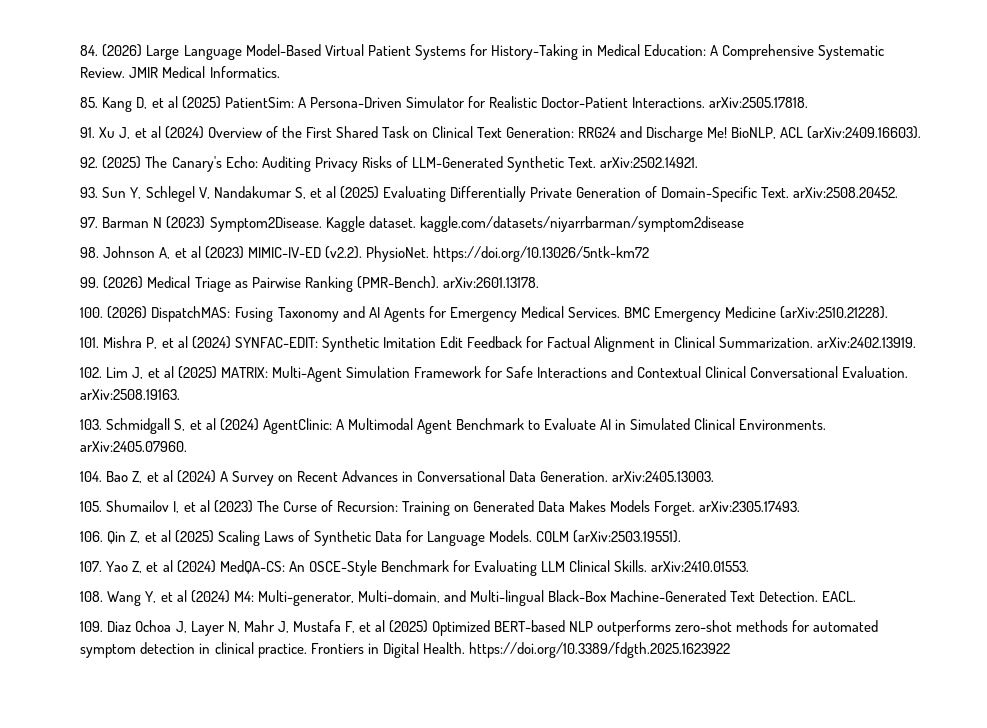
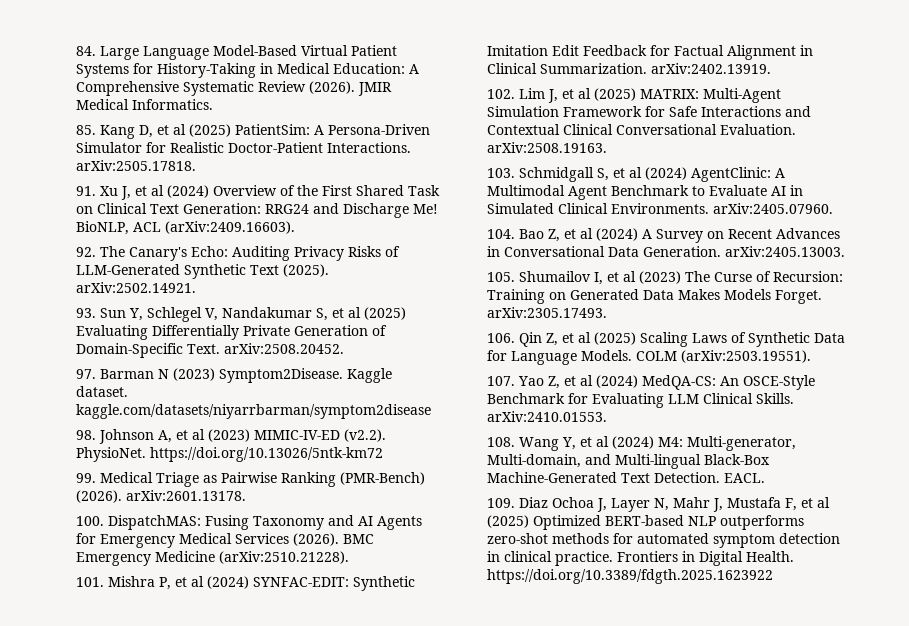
[102,44,143,57] (2026) -> (97, 51) none
[80,67,126,78] Review. -> [258,81,356,94] Review (2026).
[102,156,142,169] (2025) -> (97, 252) none
[567,157,596,168] Text. -> [250,264,330,277] Text (2025).
[103,276,144,289] (2026) -> (97, 478) none
[356,276,439,289] (PMR-Bench). -> [340,472,426,485] [76,490,123,503] (PMR-Bench) (2026).
[107,306,148,319] (2026) -> (105, 521) none
[567,307,620,318] Services. -> [235,533,340,546] Services (2026).

